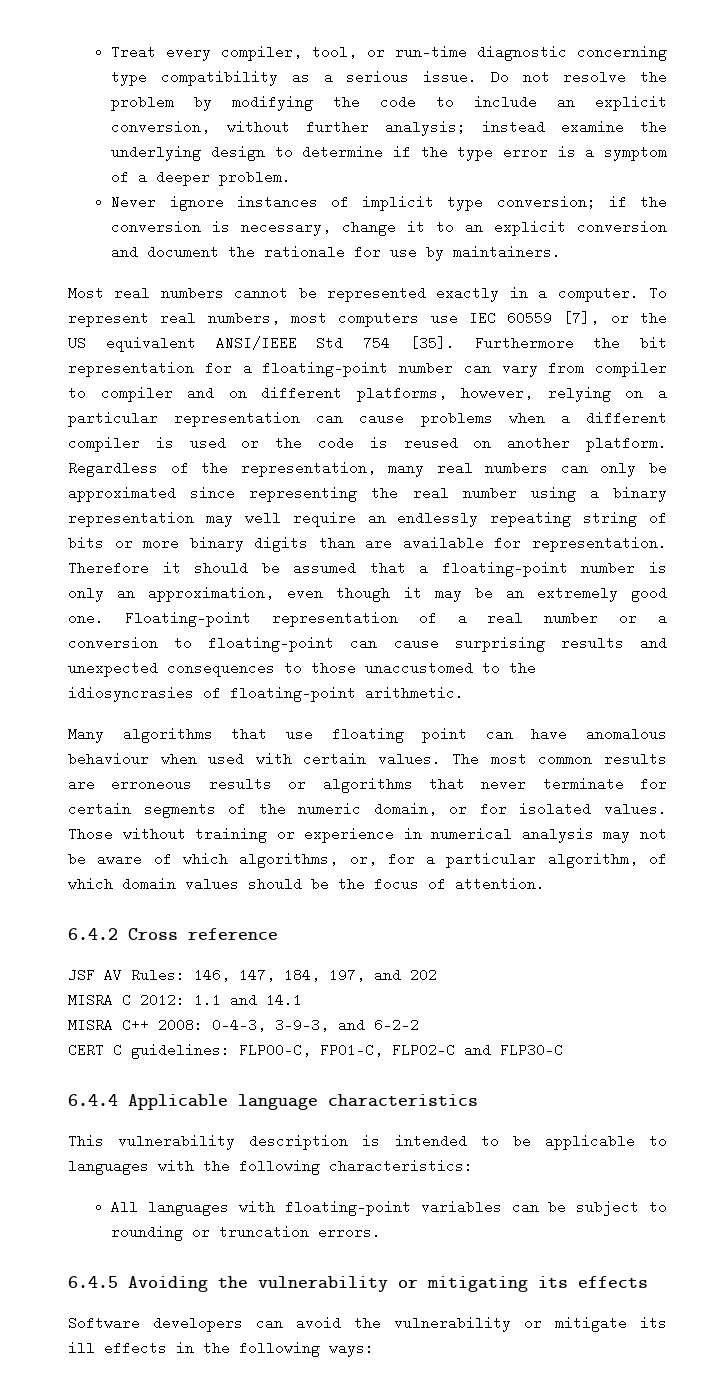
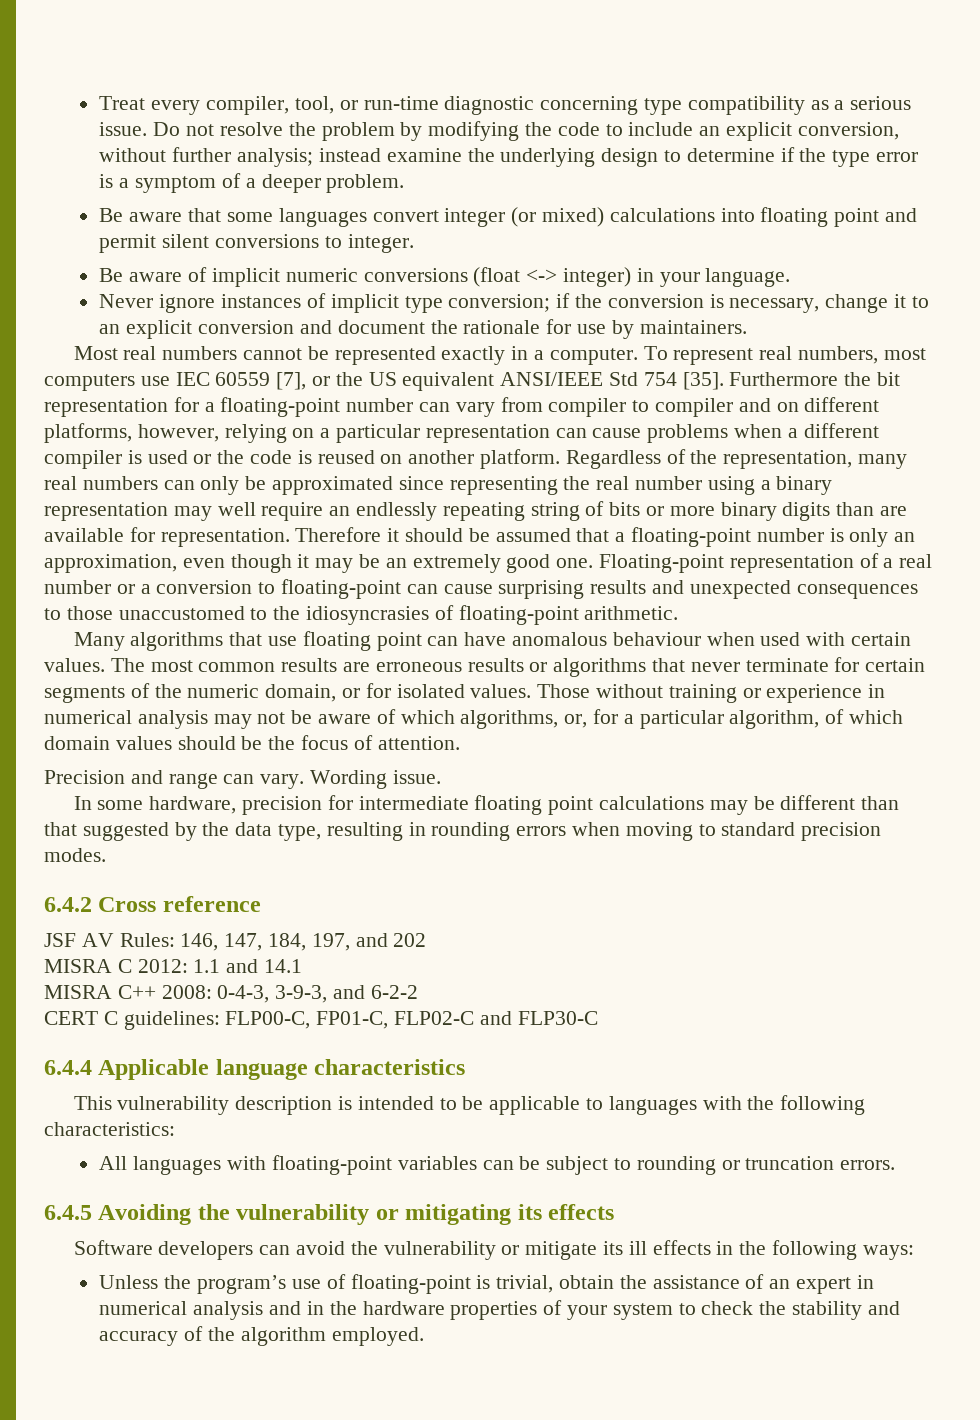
(292, 178) none -> [99,207,917,227] [99,234,414,253] [99,267,791,287] // Be aware that some languages convert integer (or mixed) calculations into floating point and permit silent conversions to integer. // Be aware of implicit numeric conversions (float <-> integer) in your language.
(545, 884) none -> [44,770,441,789] [73,795,900,815] [44,822,882,841] [44,848,106,862] // Precision and range can vary. Wording issue. // In some hardware, precision for intermediate floating point calculations may be different than that suggested by the data type, resulting in rounding errors when moving to standard precision modes.
(374, 1349) none -> [99,1274,874,1294] [99,1300,900,1320] [99,1326,424,1346] // Unless the program’s use of floating-point is trivial, obtain the assistance of an expert in numerical analysis and in the hardware properties of your system to check the stability and accuracy of the algorithm employed.

